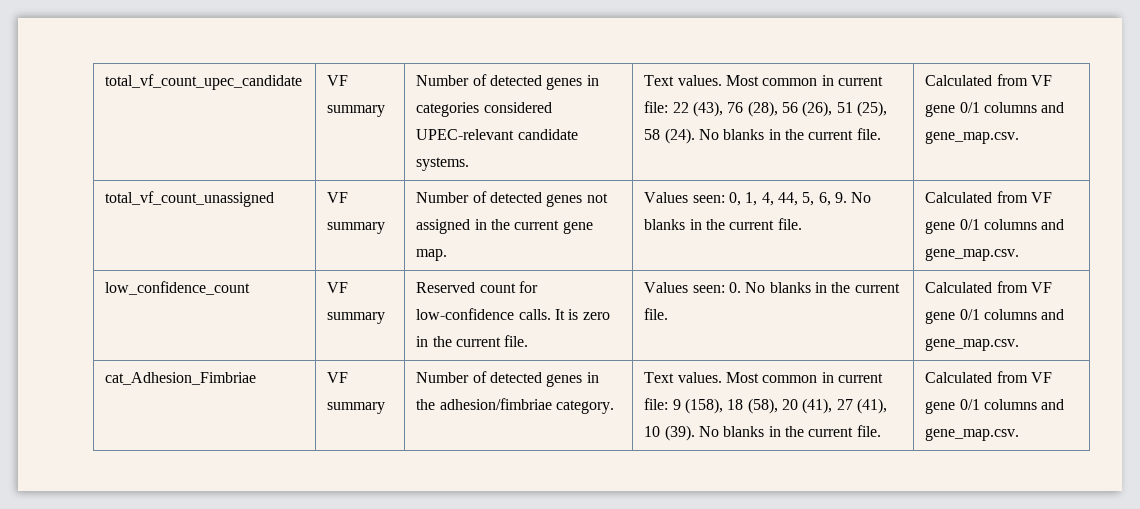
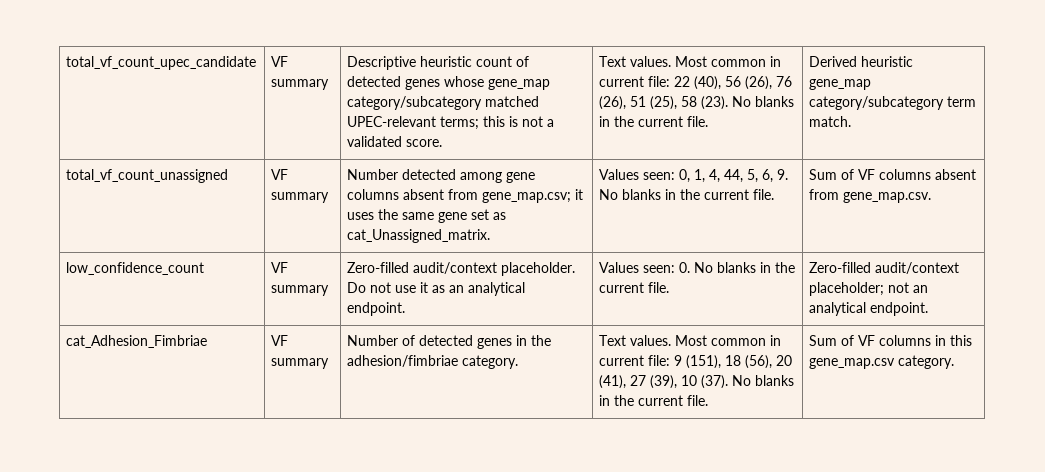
[416,74,599,90] [416,102,552,117] [416,129,578,140] [416,157,470,171] Number of detected genes in categories considered UPEC-relevant candidate systems. -> [347,56,530,70] [347,76,551,90] [347,96,540,110] [347,116,555,130] [347,136,443,147] Descriptive heuristic count of detected genes whose gene_map category/subcategory matched UPEC-relevant terms; this is not a validated score.
[693,101,798,117] (43), 76 (28), 56 -> [694,76,793,90] (40), 56 (26), 76
[664,128,881,144] [925,74,1053,86] [925,102,1065,117] [925,131,1020,144] [105,191,275,207] [327,192,349,203] [327,222,386,234] [416,191,608,207] [416,219,593,234] [416,249,448,261] (24). No blanks in the current file. | Calculated from VF gene 0/1 columns and gene_map.csv. // total_vf_count_unassigned | VF summary | Number of detected genes not assigned in the current gene map. -> [701,96,795,110] [599,116,709,127] [809,56,914,67] [809,79,872,90] [809,96,977,110] [809,116,852,127] [66,169,229,183] [271,169,289,180] [271,192,330,203] [347,169,536,183] [347,189,584,203] [347,209,507,223] [347,229,491,243] (23). No blanks in the current file. | Derived heuristic gene_map category/subcategory term match. // total_vf_count_unassigned | VF summary | Number detected among gene columns absent from gene_map.csv; it uses the same gene set as cat_Unassigned_matrix.
[925,191,1053,203] [925,219,1065,234] [925,248,1020,261] [105,281,251,295] [327,282,349,293] [327,312,386,324] [416,281,539,293] [416,308,610,320] [416,335,529,347] Calculated from VF gene 0/1 columns and gene_map.csv. // low_confidence_count | VF summary | Reserved count for low-confidence calls. It is zero in the current file. -> [809,169,977,180] [809,189,932,203] [66,262,205,275] [271,262,289,273] [271,285,330,296] [347,262,576,276] [347,282,526,296] [347,302,406,316] Sum of VF columns absent from gene_map.csv. // low_confidence_count | VF summary | Zero-filled audit/context placeholder. Do not use it as an analytical endpoint.
[925,281,1053,293] [925,309,1065,324] [925,338,1020,351] Calculated from VF gene 0/1 columns and gene_map.csv. -> [809,262,960,274] [809,282,929,296] [809,302,929,316] Zero-filled audit/context placeholder; not an analytical endpoint.
[685,398,887,414] [644,425,881,441] [925,371,1053,383] [925,399,1065,414] [925,428,1020,441] (158), 18 (58), 20 (41), 27 (41), 10 (39). No blanks in the current file. | Calculated from VF gene 0/1 columns and gene_map.csv. -> [686,355,793,369] [599,375,795,389] [599,395,709,406] [809,335,973,346] [809,355,955,369] (151), 18 (56), 20 (41), 27 (39), 10 (37). No blanks in the current file. | Sum of VF columns in this gene_map.csv category.

